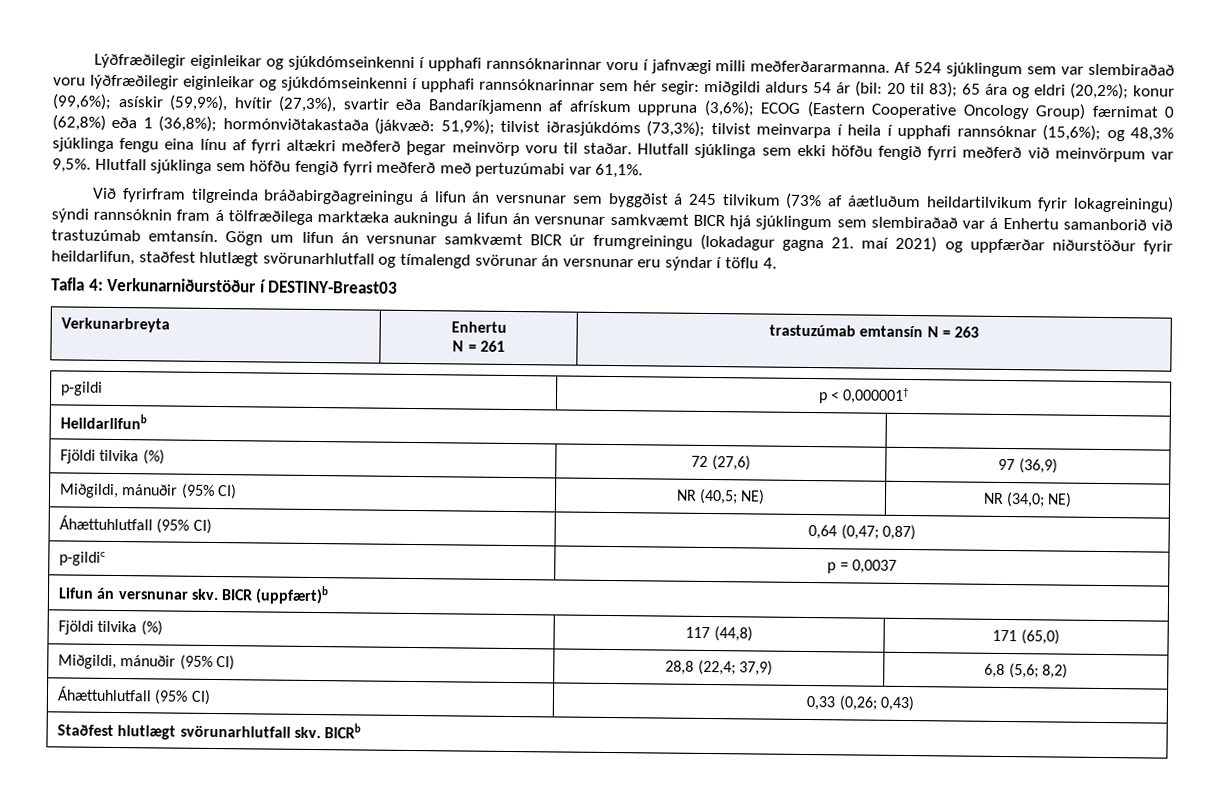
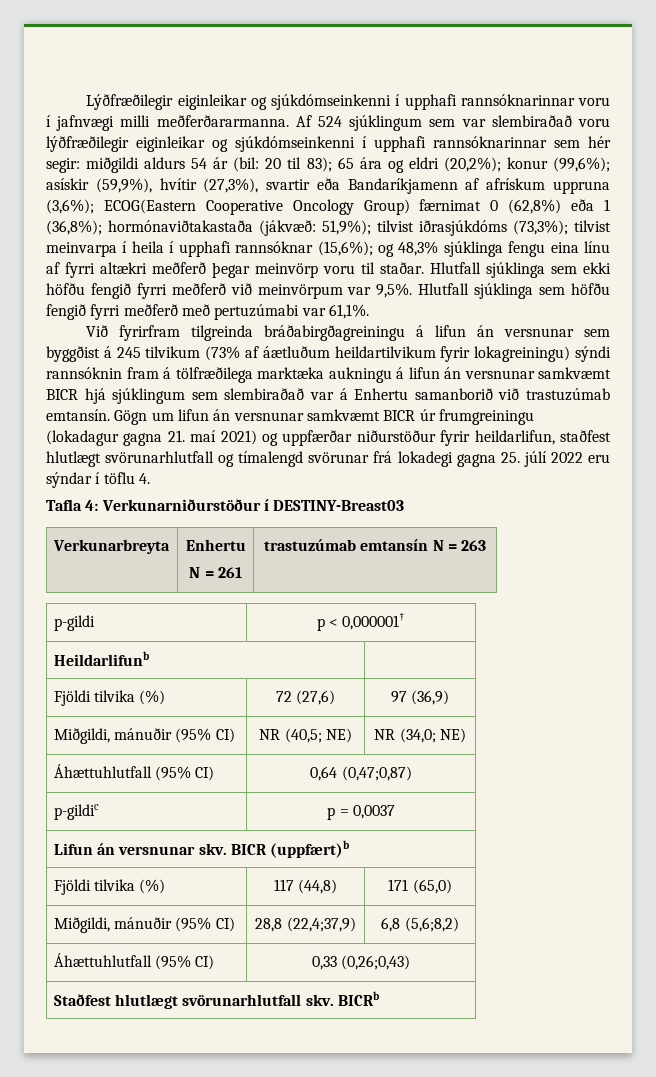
[760,100,866,118] ECOG (Eastern -> [103,199,196,214] ECOG(Eastern
[222,118,369,131] hormónviðtakastaða -> [108,220,253,232] hormónaviðtakastaða
[541,255,634,268] án versnunar -> [373,451,583,467] frá lokadegi gagna 25. júlí 2022
[840,524,916,541] (0,47; 0,87) -> [341,766,412,781] (0,47;0,87)
[697,659,773,676] (22,4; 37,9) -> [286,917,356,932] (22,4;37,9)
[1008,663,1068,679] (5,6; 8,2) -> [404,917,459,932] (5,6;8,2)
[838,695,915,712] (0,26; 0,43) -> [341,955,411,970] (0,26;0,43)

